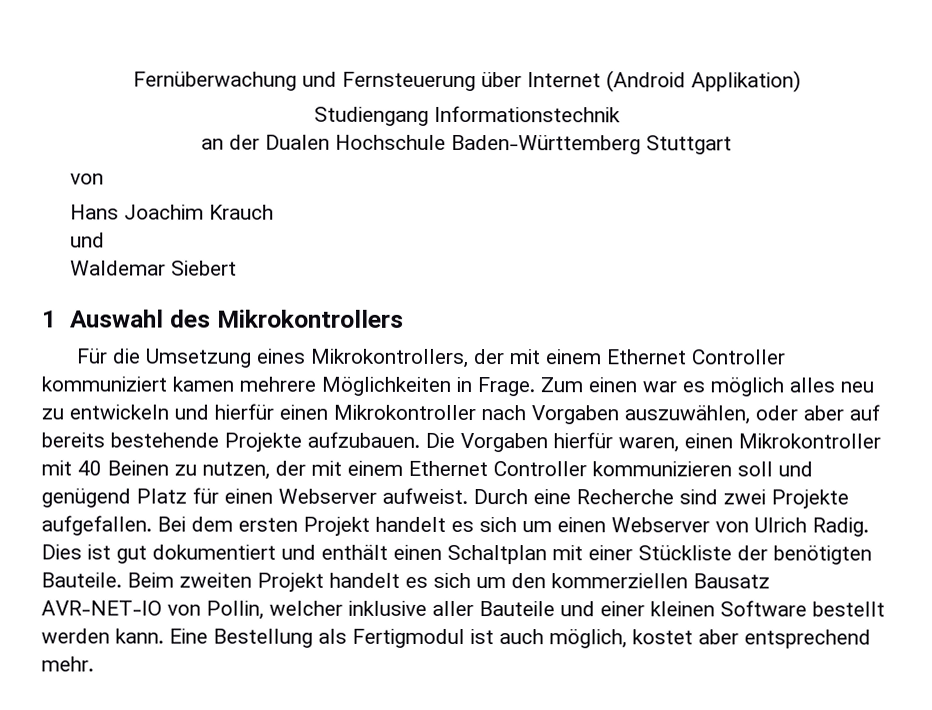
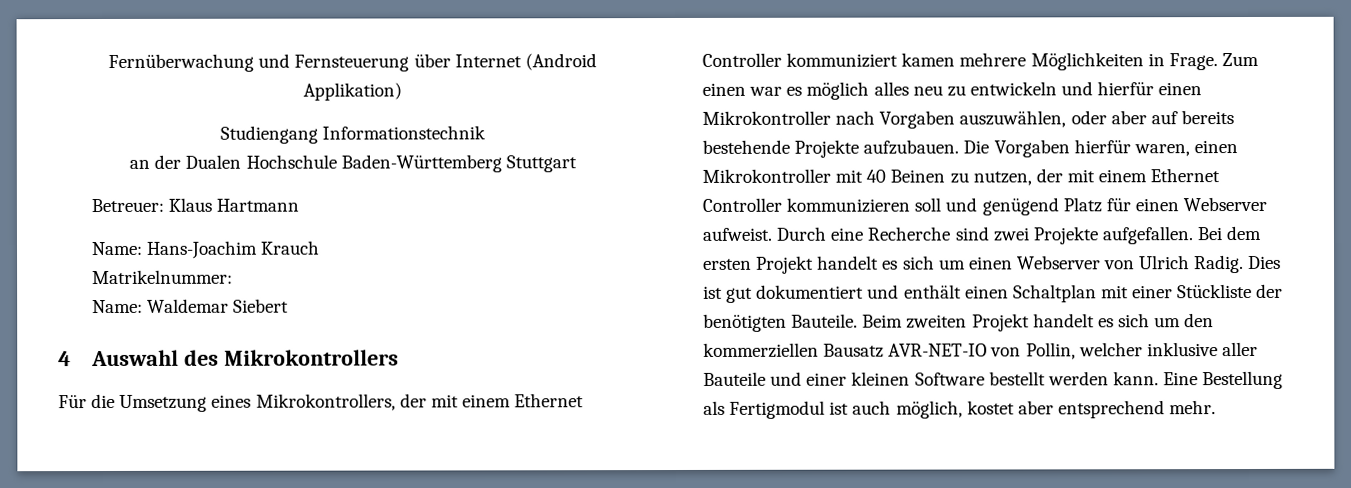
[70,173,105,185] [70,204,205,220] von // Hans Joachim -> [90,197,300,213] [90,240,258,259] Betreuer: Klaus Hartmann // Name: Hans-Joachim
[70,232,106,248] und // -> [91,269,233,285] [91,299,143,314] Matrikelnummer: // Name:
[42,310,57,328] 1 -> [58,351,71,367] 4

